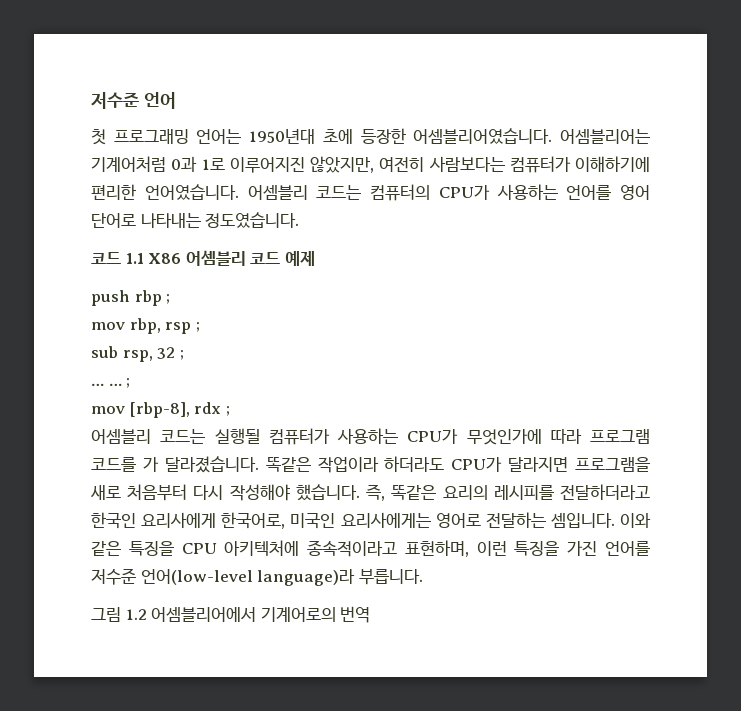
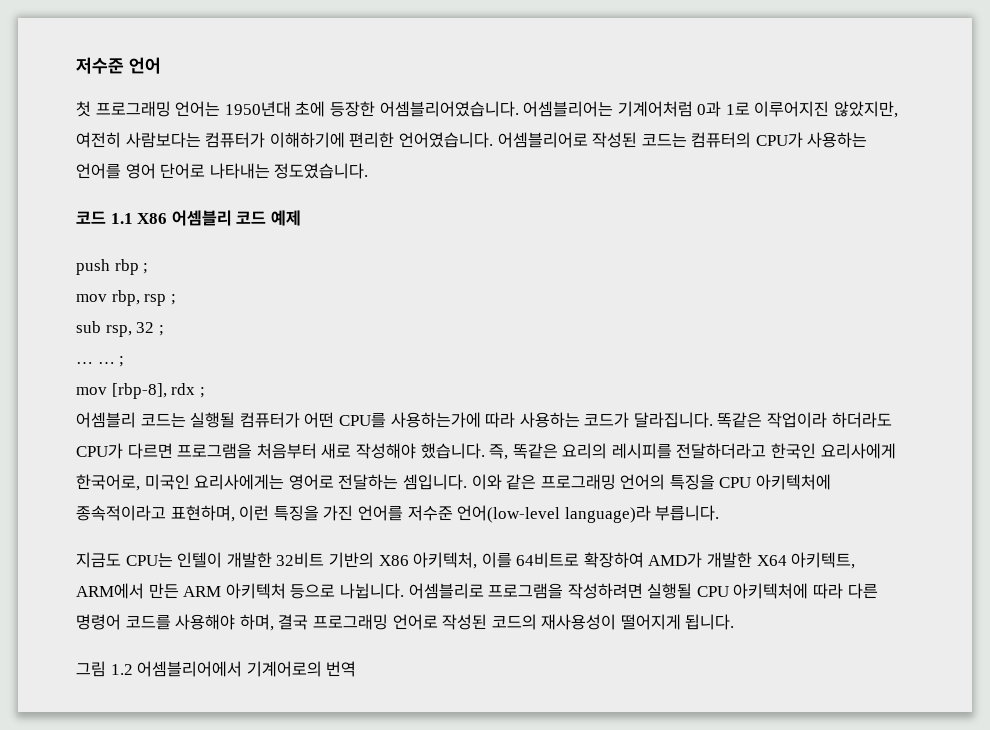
[247,185,308,200] 어셈블리 -> [497,132,638,148] 어셈블리어로 작성된
[337,428,650,445] [91,456,650,473] [90,484,224,501] 사용하는 CPU가 무엇인가에 따라 프로그램 코드를 가 달라졌습니다. 똑같은 작업이라 하더라도 CPU가 달라지면 프로그램을 새로 처음부터 다시 -> [304,412,892,428] [76,443,352,459] 어떤 CPU를 사용하는가에 따라 사용하는 코드가 달라집니다. 똑같은 작업이라 하더라도 CPU가 다르면 프로그램을 처음부터 새로
(121, 548) none -> [540,474,666,490] 프로그래밍 언어의
(423, 577) none -> [76,552,856,569] [76,583,878,599] [76,614,735,631] // 지금도 CPU는 인텔이 개발한 32비트 기반의 X86 아키텍처, 이를 64비트로 확장하여 AMD가 개발한 X64 아키텍트, ARM에서 만든 ARM 아키텍처 등으로 나뉩니다. 어셈블리로 프로그램을 작성하려면 실행될 CPU 아키텍처에 따라 다른 명령어 코드를 사용해야 하며, 결국 프로그래밍 언어로 작성된 코드의 재사용성이 떨어지게 됩니다.

